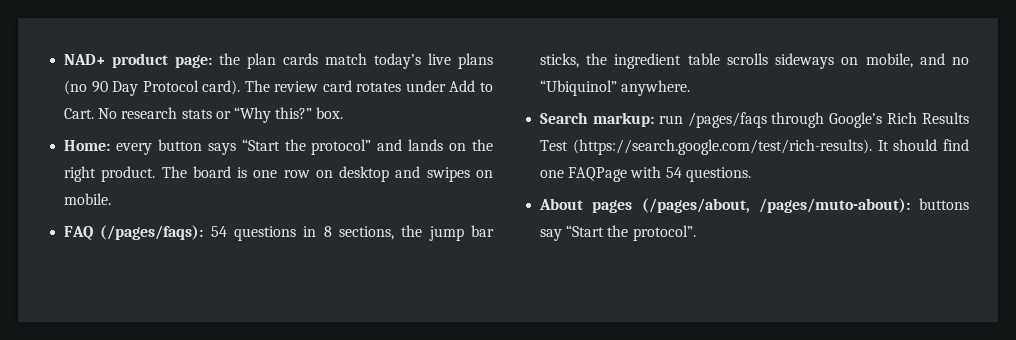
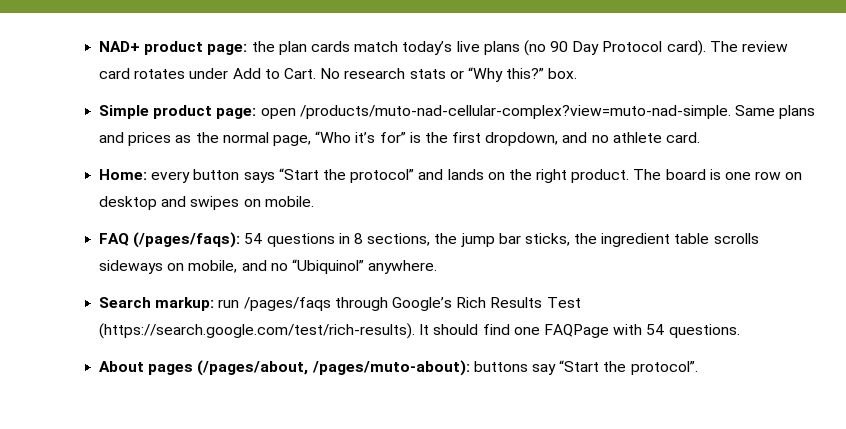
(344, 113) none -> [99,105,816,119] [99,131,701,146] // Simple product page: open /products/muto-nad-cellular-complex?view=muto-nad-simple. Same plans and prices as the normal page, “Who it’s for” is the first dropdown, and no athlete card.

